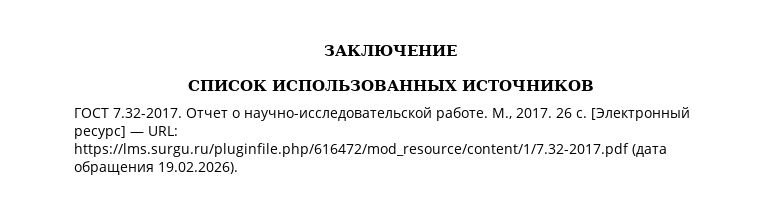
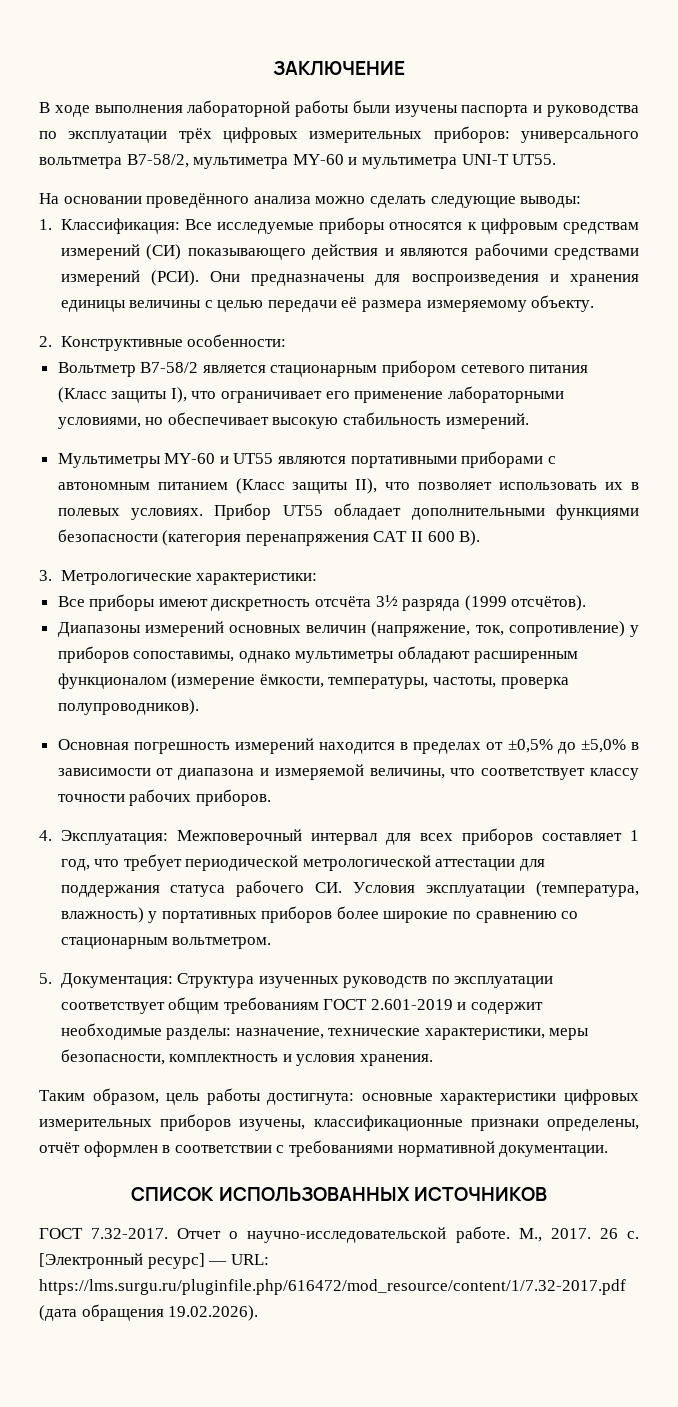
(457, 50) none -> [39,100,639,117] [39,126,639,143] [39,154,557,169] [39,193,582,208] [39,217,639,234] [60,243,639,260] [60,270,639,286] [60,295,595,312] [39,334,287,351] [57,360,589,377] [57,386,564,403] [57,412,529,429] [57,451,556,468] [57,478,639,494] [57,503,639,520] [57,529,481,546] [39,570,318,585] [57,594,587,611] [57,621,639,637] [57,646,578,663] [57,673,569,689] [57,699,199,715] [57,738,639,754] [57,764,639,780] [57,789,271,806] [39,828,639,845] [60,854,546,871] [60,880,640,897] [60,906,579,923] [60,937,272,949] [39,973,554,988] [60,997,544,1014] [60,1023,590,1040] [60,1049,433,1066] [39,1088,639,1105] [39,1114,639,1131] [39,1140,609,1157] // В ходе выполнения лабораторной работы были изучены паспорта и руководства по эксплуатации трёх цифровых измерительных приборов: универсального вольтметра В7-58/2, мультиметра MY-60 и мультиметра UNI-T UT55. // На основании проведённого анализа можно сделать следующие выводы: // 1. Классификация: Все исследуемые приборы относятся к цифровым средствам измерений (СИ) показывающего действия и являются рабочими средствами измерений (РСИ). Они предназначены для воспроизведения и хранения единицы величины с целью передачи её размера измеряемому объекту. // 2. Конструктивные особенности: // Вольтметр В7-58/2 является стационарным прибором сетевого питания (Класс защиты I), что ограничивает его применение лабораторными условиями, но обеспечивает высокую стабильность измерений. // Мультиметры MY-60 и UT55 являются портативными приборами с автономным питанием (Класс защиты II), что позволяет использовать их в полевых условиях. Прибор UT55 обладает дополнительными функциями безопасности (категория перенапряжения CAT II 600 В). // 3. Метрологические характеристики: // Все приборы имеют дискретность отсчёта 3½ разряда (1999 отсчётов). // Диапазоны измерений основных величин (напряжение, ток, сопротивление) у приборов сопоставимы, однако мультиметры обладают расширенным функционалом (измерение ёмкости, температуры, частоты, проверка полупроводников). // Основная погрешность измерений находится в пределах от ±0,5% до ±5,0% в зависимости от диапазона и измеряемой величины, что соответствует классу точности рабочих приборов. // 4. Эксплуатация: Межповерочный интервал для всех приборов составляет 1 год, что требует периодической метрологической аттестации для поддержания статуса рабочего СИ. Условия эксплуатации (температура, влажность) у портативных приборов более широкие по сравнению со стационарным вольтметром. // 5. Документация: Структура изученных руководств по эксплуатации соответствует общим требованиям ГОСТ 2.601-2019 и содержит необходимые разделы: назначение, технические характеристики, меры безопасности, комплектность и условия хранения. // Таким образом, цель работы достигнута: основные характеристики цифровых измерительных приборов изучены, классификационные признаки определены, отчёт оформлен в соответствии с требованиями нормативной документации.

